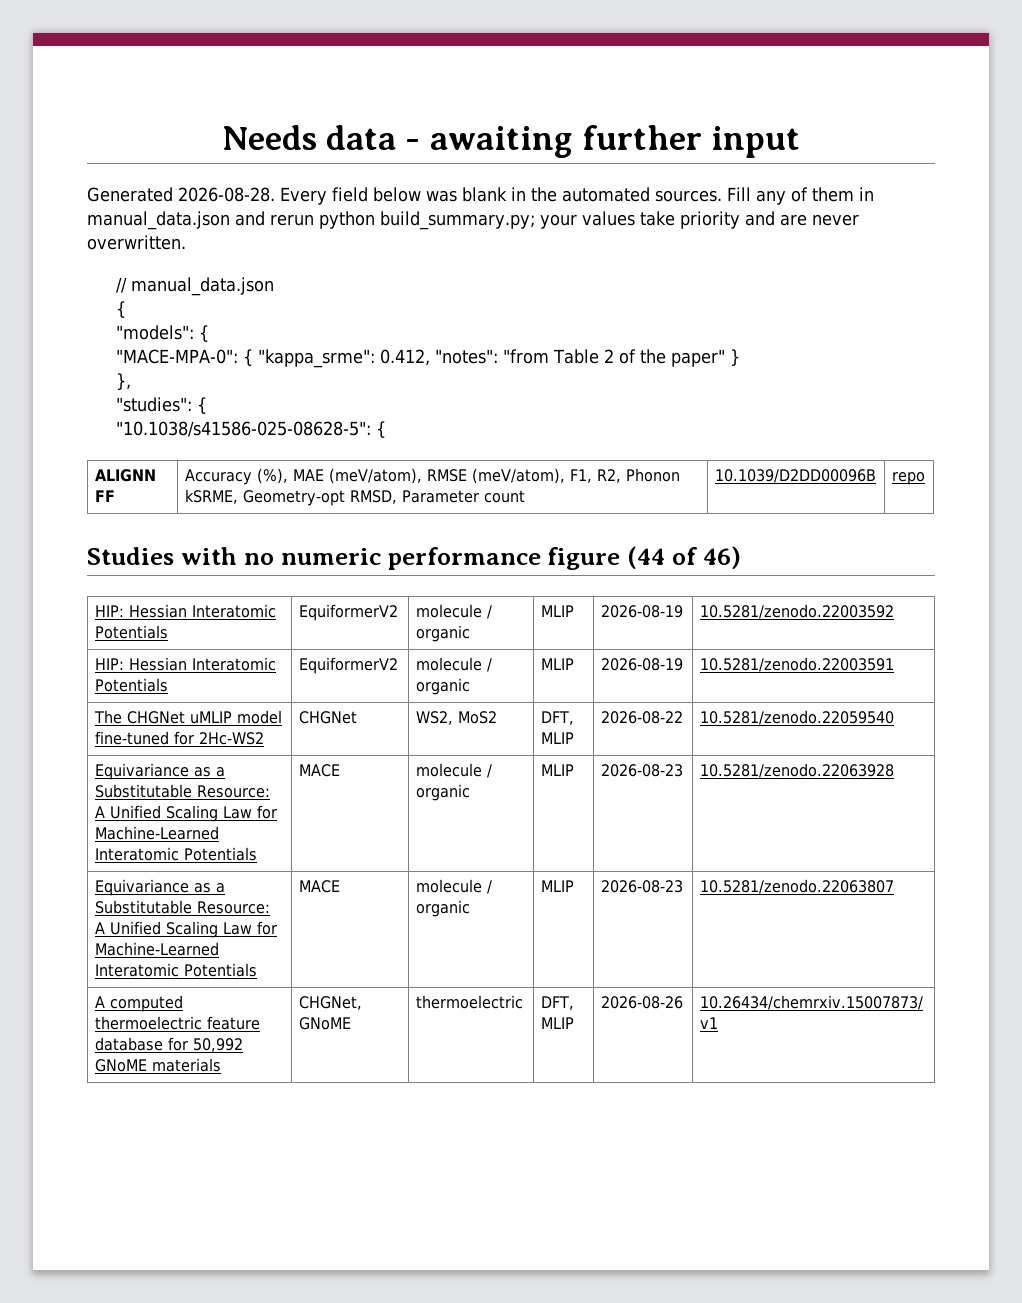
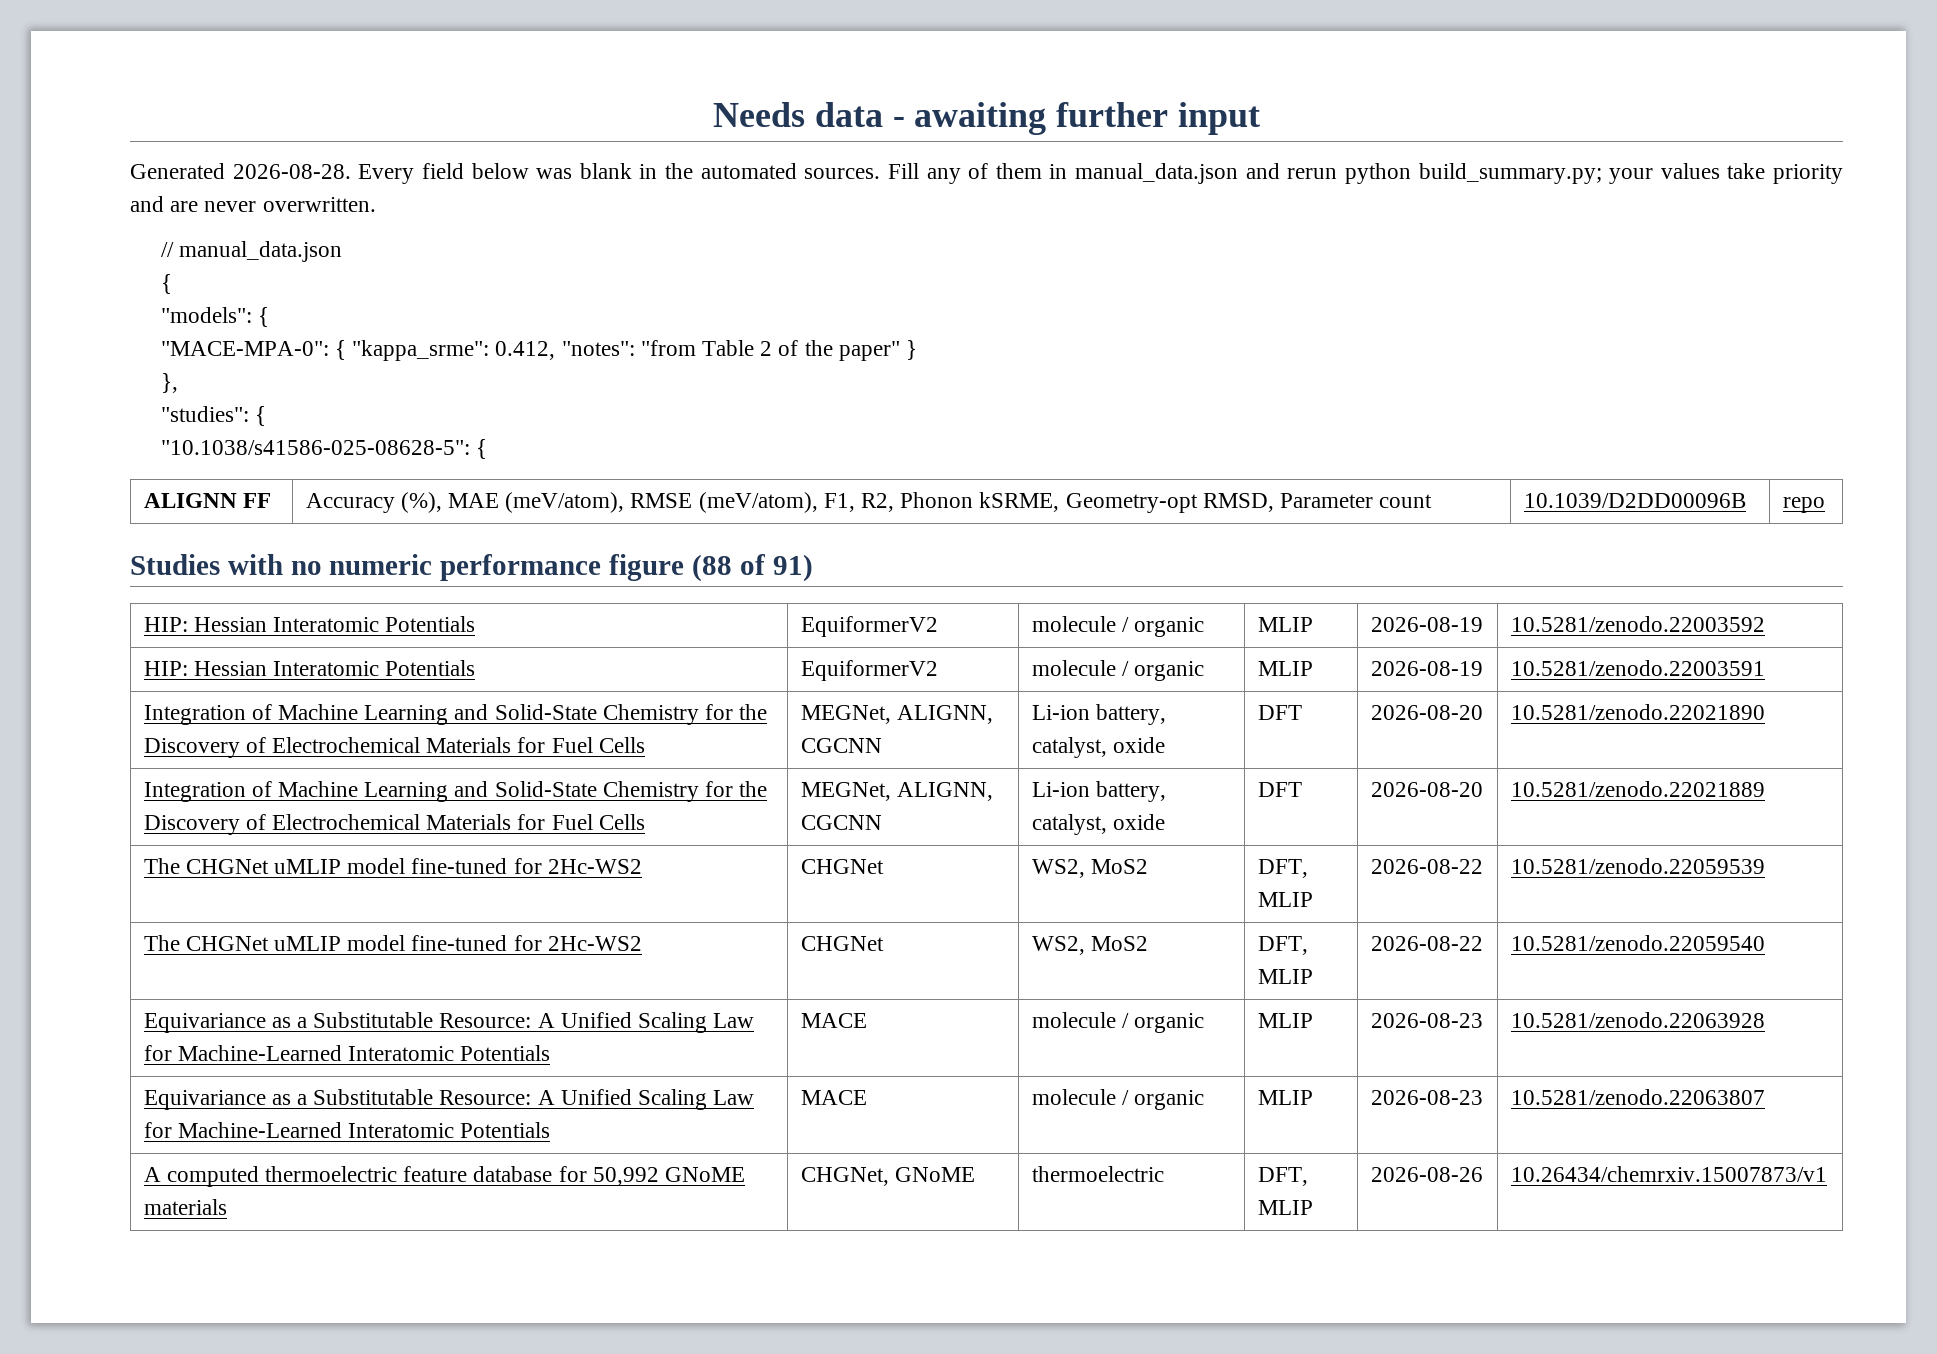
[627,546,742,569] (44 of 46) -> [691,554,813,582] (88 of 91)
(894, 664) none -> [143,704,768,725] [143,737,645,758] [800,705,993,724] [800,738,882,753] [1031,704,1166,725] [1031,737,1165,758] [1257,705,1302,720] [1370,705,1483,720] [1510,704,1765,720] [143,781,768,802] [143,814,645,835] [800,782,993,801] [800,815,882,830] [1031,781,1166,802] [1031,814,1165,835] [1257,782,1302,797] [1370,782,1483,797] [1510,781,1765,797] [143,858,642,874] [800,859,884,874] [1031,859,1148,878] [1257,859,1308,878] [1257,892,1313,907] [1370,859,1483,874] [1510,858,1765,874] // Integration of Machine Learning and Solid-State Chemistry for the Discovery of Electrochemical Materials for Fuel Cells | MEGNet, ALIGNN, CGCNN | Li-ion battery, catalyst, oxide | DFT | 2026-08-20 | 10.5281/zenodo.22021890 // Integration of Machine Learning and Solid-State Chemistry for the Discovery of Electrochemical Materials for Fuel Cells | MEGNet, ALIGNN, CGCNN | Li-ion battery, catalyst, oxide | DFT | 2026-08-20 | 10.5281/zenodo.22021889 // The CHGNet uMLIP model fine-tuned for 2Hc-WS2 | CHGNet | WS2, MoS2 | DFT, MLIP | 2026-08-22 | 10.5281/zenodo.22059539

